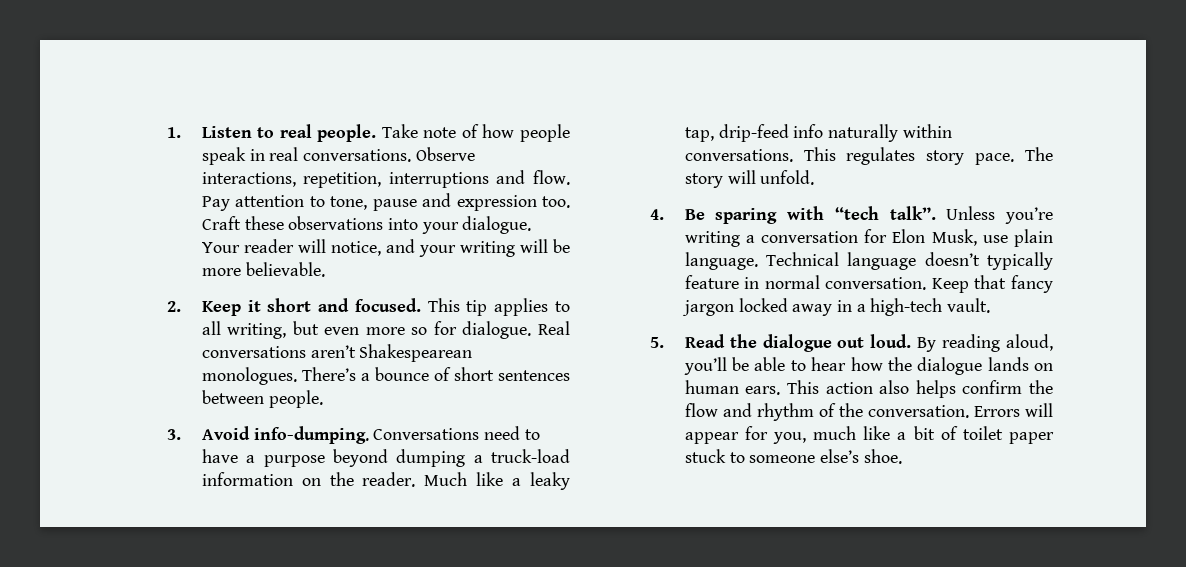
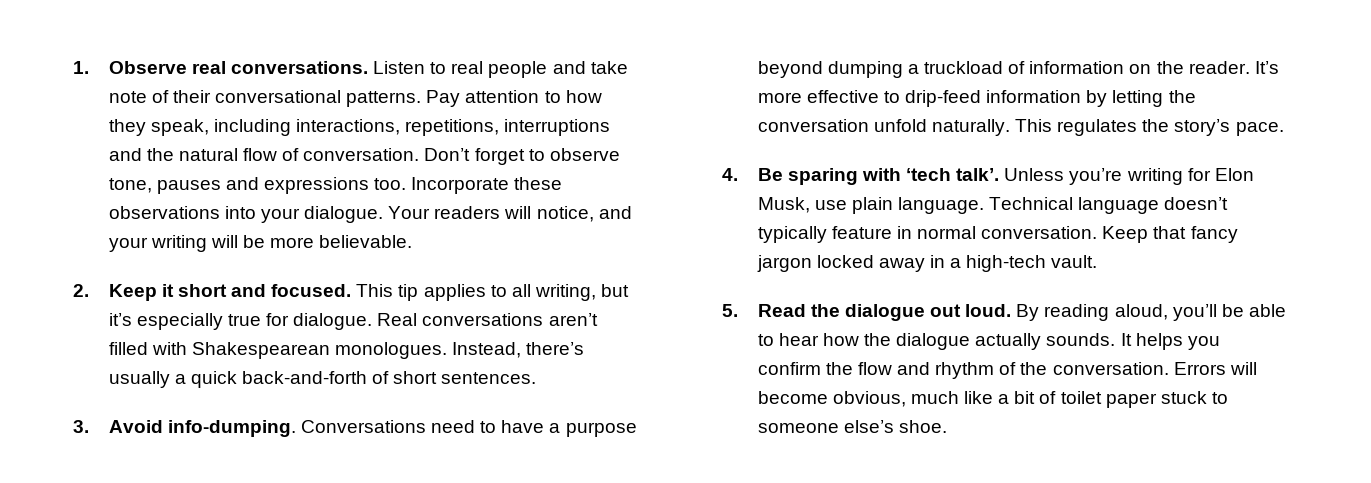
[201,124,570,142] [201,147,475,165] [201,170,570,188] [201,193,570,211] [201,216,241,230] Listen to real people. Take note of how people speak in real conversations. Observe interactions, repetition, interruptions and flow. Pay attention to tone, pause and expression too. Craft -> [108,61,628,78] [108,90,602,107] [108,119,611,136] [108,148,620,165] [108,177,510,194] Observe real conversations. Listen to real people and take note of their conversational patterns. Pay attention to how they speak, including interactions, repetitions, interruptions and the natural flow of conversation. Don’t forget to observe tone, pauses and expressions too. Incorporate
[243,239,294,253] reader -> [434,206,501,219] readers
[324,327,428,335] even more so -> [108,313,261,330] it’s especially true
[359,344,473,362] [201,367,570,385] [201,390,323,408] Shakespearean monologues. There’s a bounce of short sentences between people. -> [108,342,585,359] [108,371,537,388] filled with Shakespearean monologues. Instead, there’s usually a quick back-and-forth of short sentences.
[491,449,570,463] truck-load -> [924,61,1026,74] truckload of
[424,472,570,490] [684,124,952,142] [684,147,1053,165] [684,170,815,188] Much like a leaky tap, drip-feed info naturally within conversations. This regulates story pace. The story will unfold. -> [1254,61,1279,74] [757,90,1196,107] [757,119,1284,136] It’s more effective to drip-feed information by letting the conversation unfold naturally. This regulates the story’s pace.
[834,206,936,220] “tech talk”. -> [906,168,1000,181] ‘tech talk’.
[745,231,859,243] a conversation -> (1183, 176) none
[987,357,1053,371] [684,380,956,398] lands on human ears. This action also helps -> [975,333,1220,350] actually sounds. It helps you
[684,426,807,444] appear for you, -> [757,391,906,407] become obvious,

